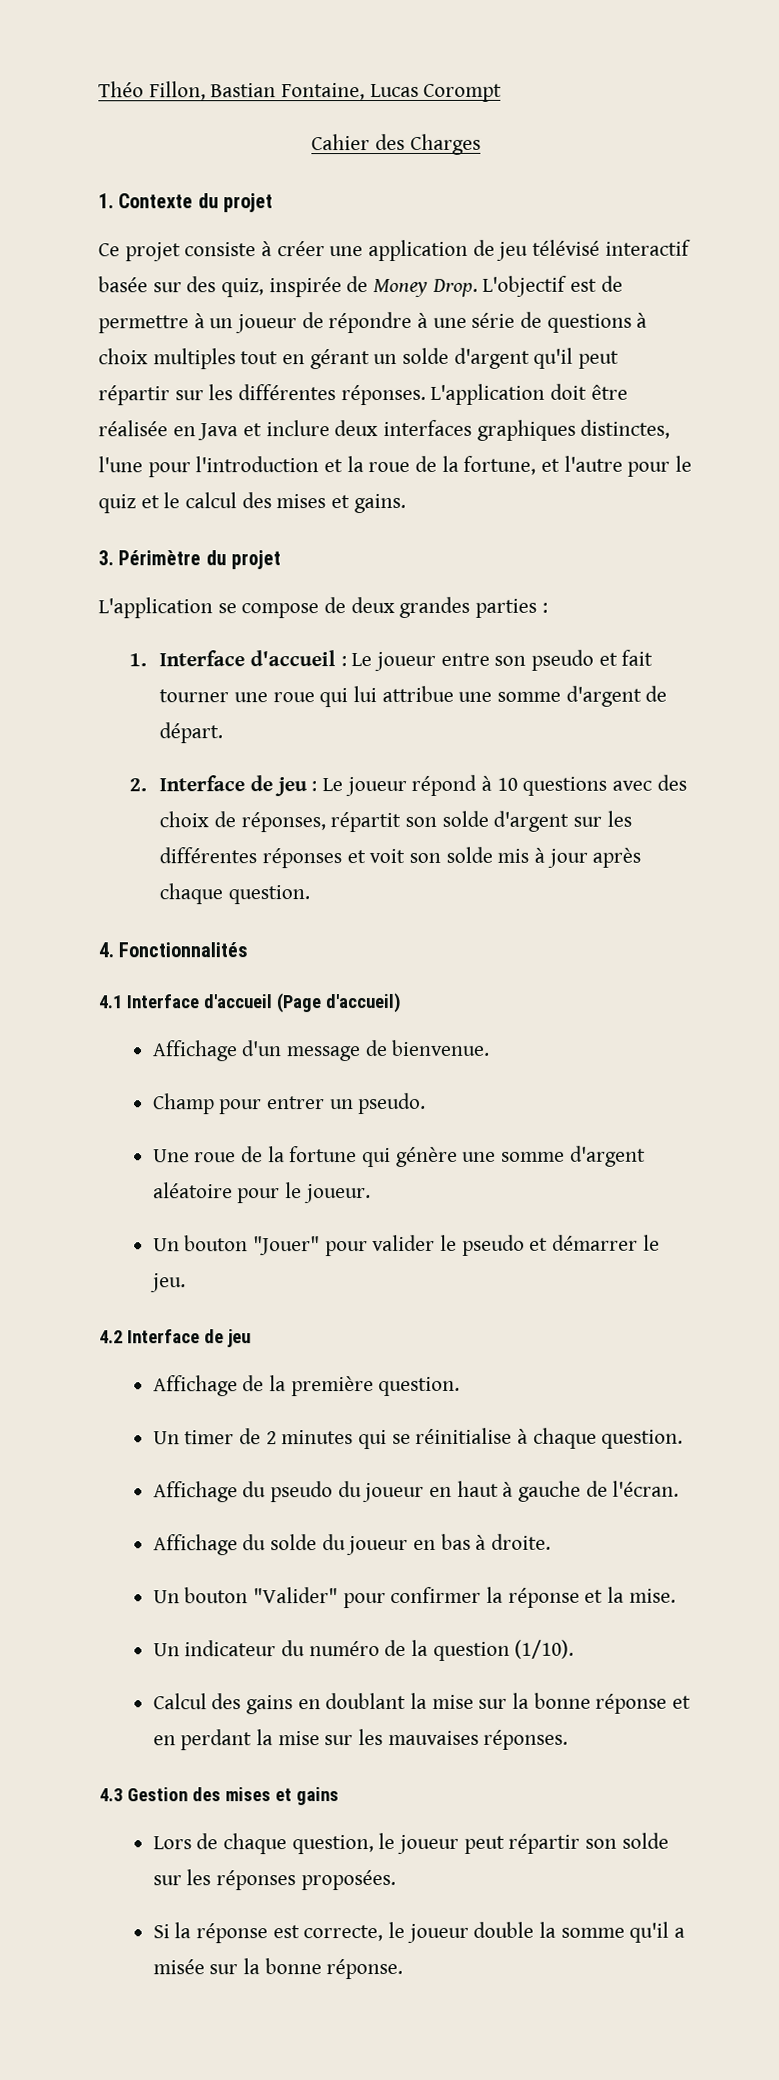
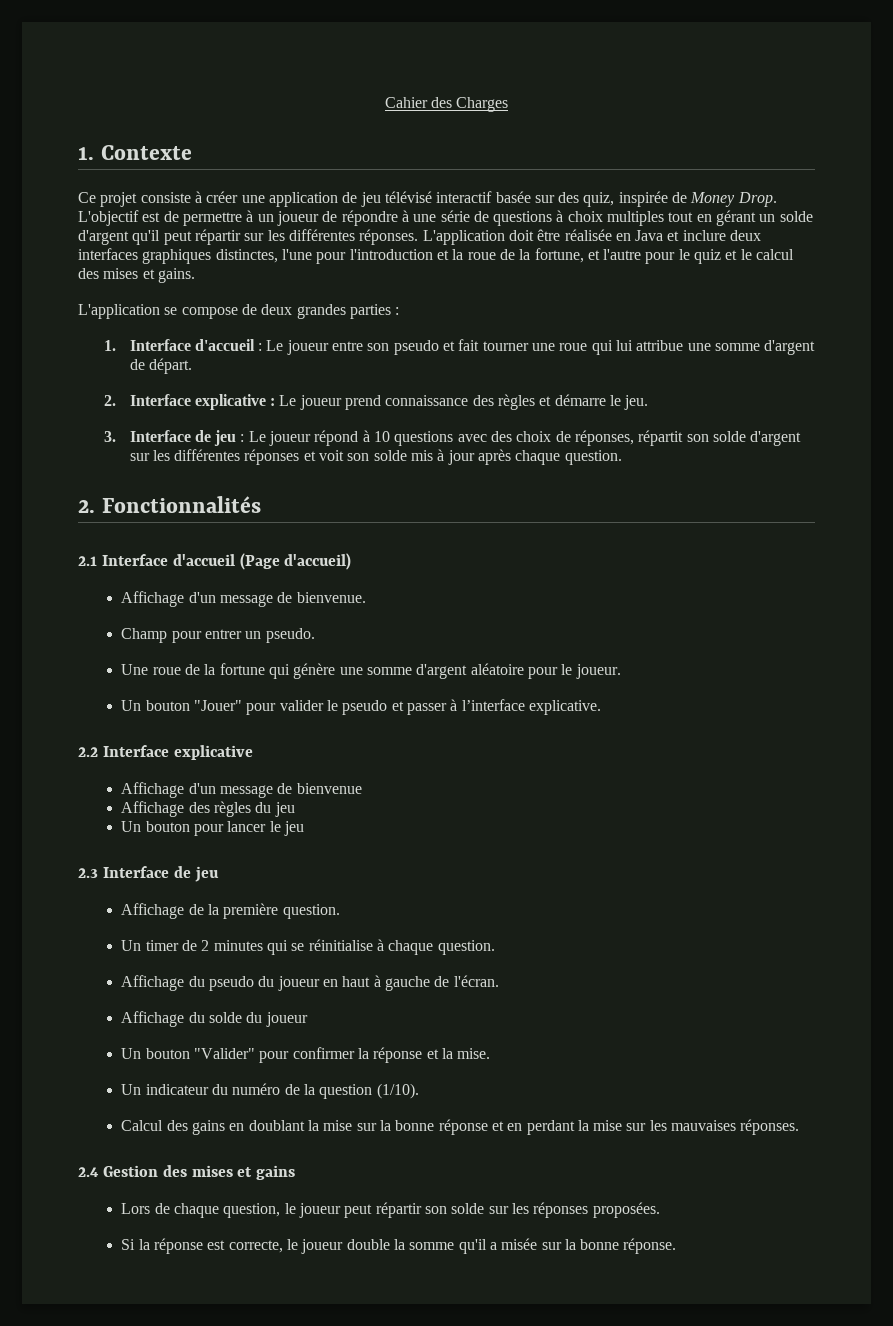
[98,81,503,102] Théo Fillon, Bastian Fontaine, Lucas Corompt // -> (384, 102) none
[197,193,274,213] du projet -> (192, 152) none
[98,550,281,570] // 3. Périmètre du projet -> (195, 275) none
(246, 783) none -> [194,394,649,410] [103,430,191,442] explicative : Le joueur prend connaissance des règles et démarre le jeu. // 3. Interface
[98,942,114,958] 4. -> [78,500,95,513] 2.
[98,995,122,1009] 4.1 -> [78,556,97,566] 2.1
[552,1234,660,1251] [149,1273,186,1293] [99,1330,123,1344] démarrer le jeu. // 4.2 -> [406,699,601,715] [78,745,253,760] [121,782,362,798] [121,801,295,817] [121,821,304,836] [78,868,98,878] passer à l’interface explicative. // 2.2 Interface explicative // Affichage d'un message de bienvenue // Affichage des règles du jeu // Un bouton pour lancer le jeu // 2.3
[413,1533,552,1550] en bas à droite. -> (308, 1019) none
[99,1788,123,1802] 4.3 -> [78,1167,99,1177] 2.4

